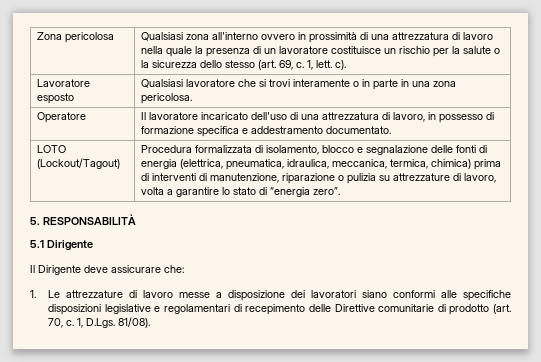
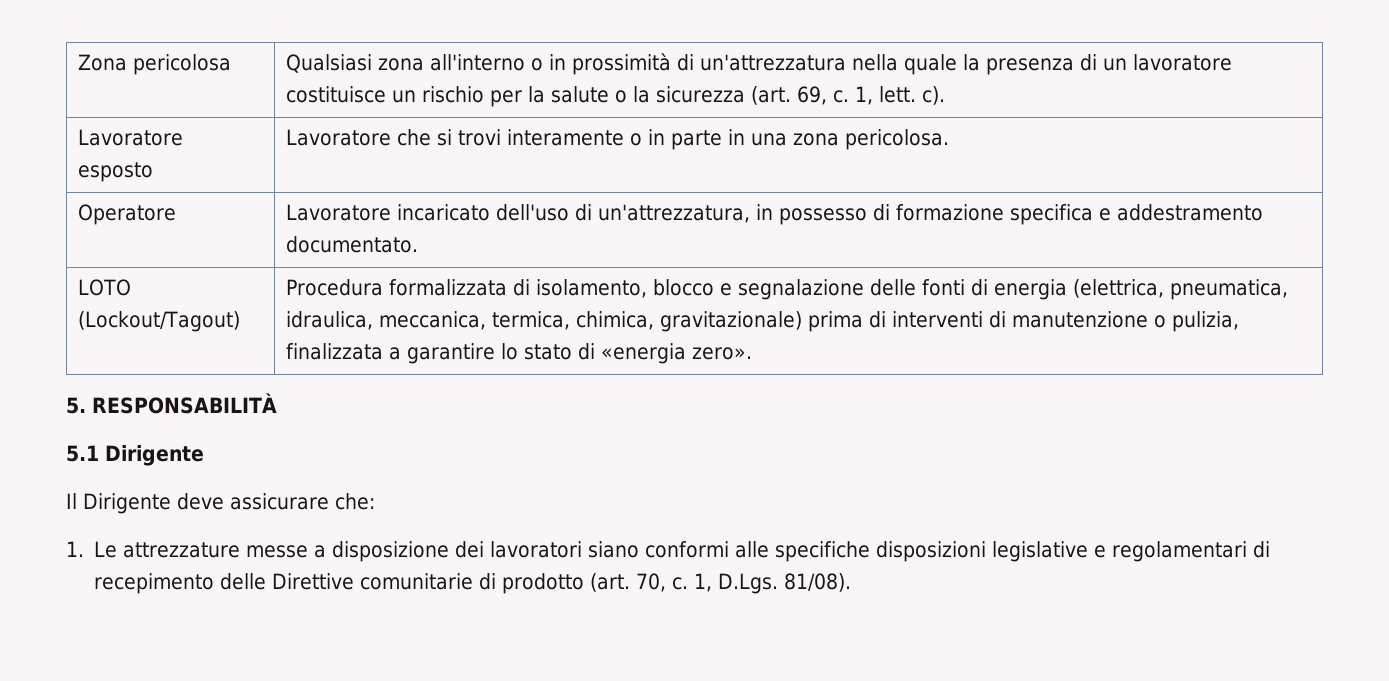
[261,34,296,40] ovvero -> [531,58,544,71] o
[371,32,494,40] una attrezzatura di lavoro -> [700,54,847,71] un'attrezzatura
[200,60,256,68] dello stesso -> (746, 94) none
[141,79,236,88] Qualsiasi lavoratore -> [286,129,392,146] Lavoratore
[141,112,199,120] Il lavoratore -> [286,204,392,221] Lavoratore
[301,112,426,122] una attrezzatura di lavoro, -> [598,204,751,223] un'attrezzatura,
[431,159,472,169] chimica) -> [576,311,803,332] chimica, gravitazionale)
[210,173,497,184] [141,187,165,195] manutenzione, riparazione o pulizia su attrezzature di lavoro, volta -> [1012,311,1240,332] [286,343,384,360] manutenzione o pulizia, finalizzata
[270,187,341,197] “energia zero”. -> [601,343,753,364] «energia zero».
[129,290,174,298] di lavoro -> (241, 550) none

